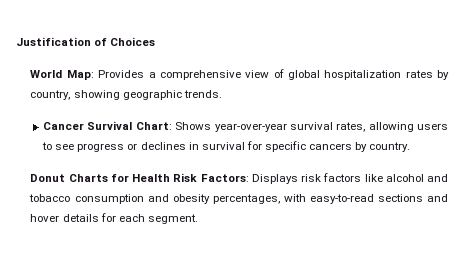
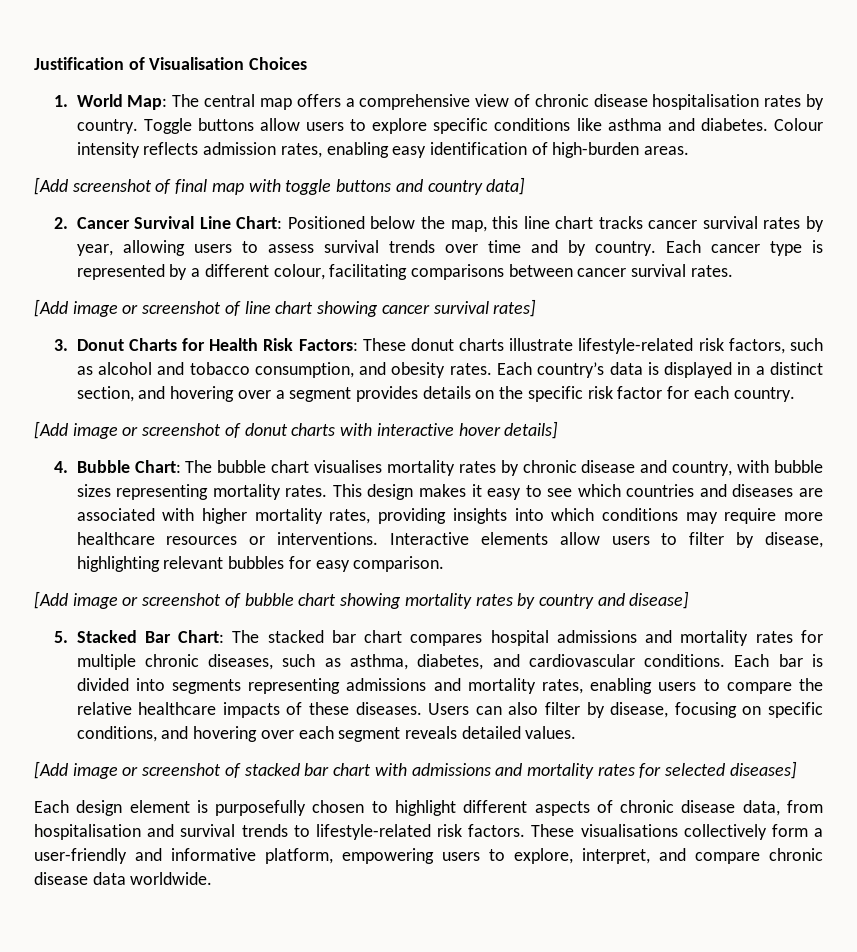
(108, 42) none -> [149,57,245,70] Visualisation
(156, 41) none -> [53,95,68,107] 1.
[98,69,450,80] [30,90,222,100] [43,121,448,132] [42,141,411,152] Provides a comprehensive view of global hospitalization rates by country, showing geographic trends. // Cancer Survival Chart: Shows year-over-year survival rates, allowing users to see progress or declines in survival for specific cancers by country. // -> [172,94,824,110] [76,118,823,134] [76,142,690,158] [34,177,526,195] [53,216,824,232] [76,240,823,256] [76,264,733,280] [34,299,537,317] [53,339,68,351] The central map offers a comprehensive view of chronic disease hospitalisation rates by country. Toggle buttons allow users to explore specific conditions like asthma and diabetes. Colour intensity reflects admission rates, enabling easy identification of high-burden areas. // [Add screenshot of final map with toggle buttons and country data] // 2. Cancer Survival Line Chart: Positioned below the map, this line chart tracks cancer survival rates by year, allowing users to assess survival trends over time and by country. Each cancer type is represented by a different colour, facilitating comparisons between cancer survival rates. // [Add image or screenshot of line chart showing cancer survival rates] // 3.
[251,173,383,184] Displays risk factors like -> [362,338,823,354] [76,366,93,375] These donut charts illustrate lifestyle-related risk factors, such as
[74,194,144,204] consumption -> [254,362,354,378] consumption,
[212,194,448,204] [30,213,198,224] percentages, with easy-to-read sections and hover details for each segment. -> [449,362,823,378] [76,386,795,402] [34,421,559,439] [53,460,823,476] [76,484,823,500] [76,508,823,524] [76,532,824,548] [76,556,445,572] [34,591,690,609] [53,630,823,646] [76,654,823,670] [76,678,824,694] [76,702,824,718] [76,726,577,742] [34,761,797,779] [34,800,824,816] [34,824,823,840] [34,848,823,864] [34,872,213,885] rates. Each country’s data is displayed in a distinct section, and hovering over a segment provides details on the specific risk factor for each country. // [Add image or screenshot of donut charts with interactive hover details] // 4. Bubble Chart: The bubble chart visualises mortality rates by chronic disease and country, with bubble sizes representing mortality rates. This design makes it easy to see which countries and diseases are associated with higher mortality rates, providing insights into which conditions may require more healthcare resources or interventions. Interactive elements allow users to filter by disease, highlighting relevant bubbles for easy comparison. // [Add image or screenshot of bubble chart showing mortality rates by country and disease] // 5. Stacked Bar Chart: The stacked bar chart compares hospital admissions and mortality rates for multiple chronic diseases, such as asthma, diabetes, and cardiovascular conditions. Each bar is divided into segments representing admissions and mortality rates, enabling users to compare the relative healthcare impacts of these diseases. Users can also filter by disease, focusing on specific conditions, and hovering over each segment reveals detailed values. // [Add image or screenshot of stacked bar chart with admissions and mortality rates for selected diseases] // Each design element is purposefully chosen to highlight different aspects of chronic disease data, from hospitalisation and survival trends to lifestyle-related risk factors. These visualisations collectively form a user-friendly and informative platform, empowering users to explore, interpret, and compare chronic disease data worldwide.

